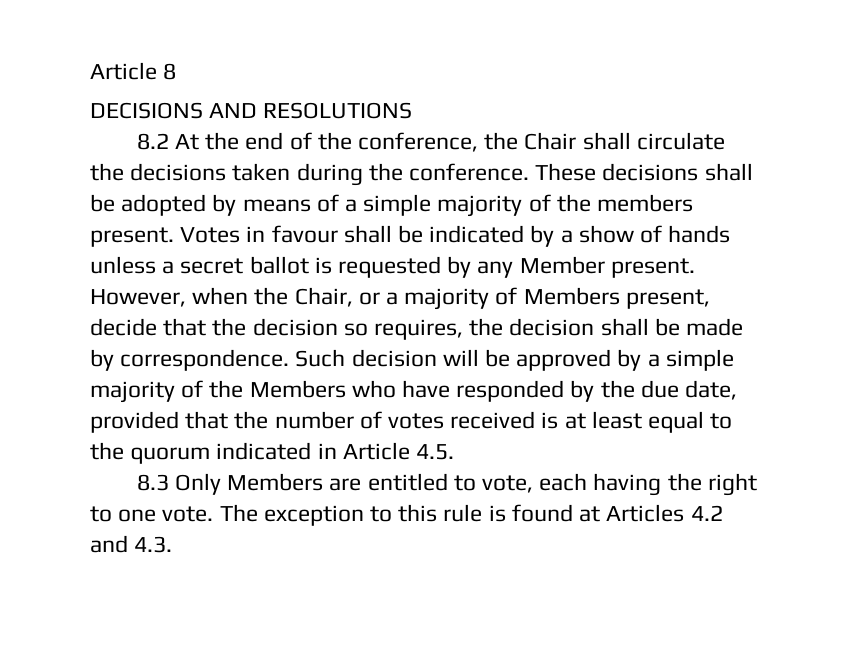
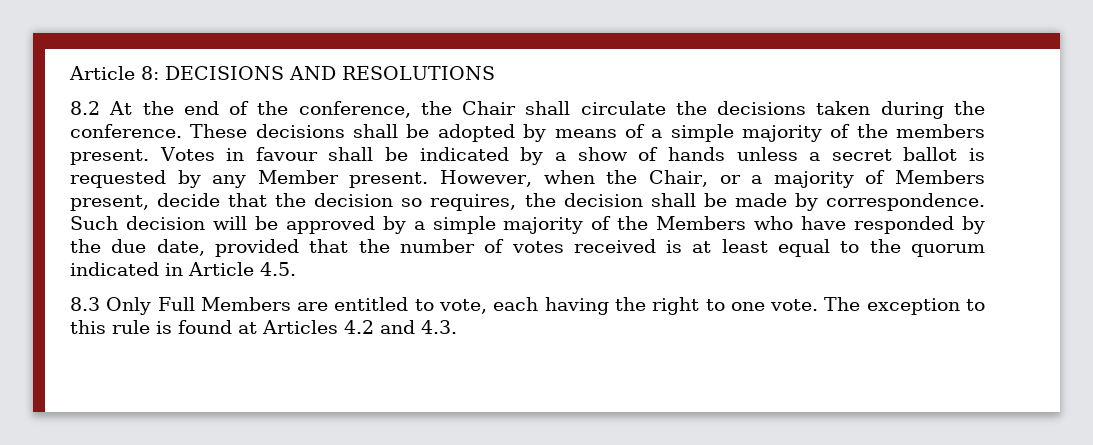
[90,62,177,80] Article 8 // -> [69,66,159,80] Article 8:
(221, 484) none -> [157,297,195,311] Full

